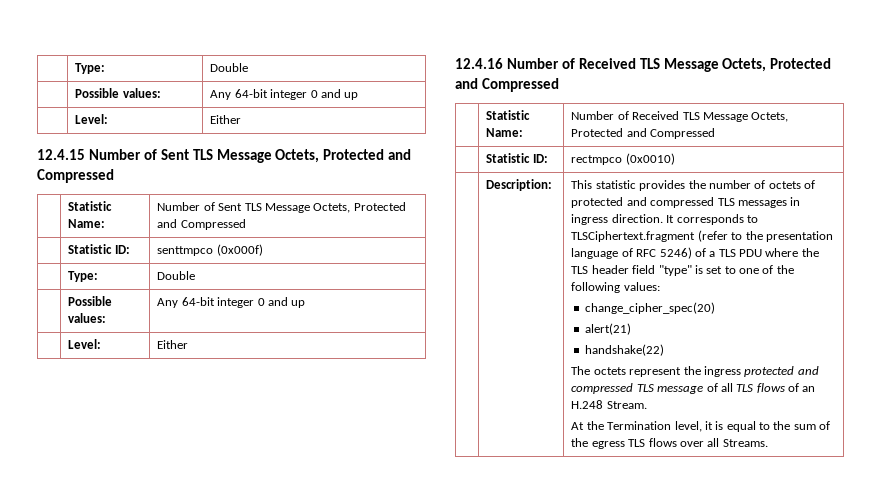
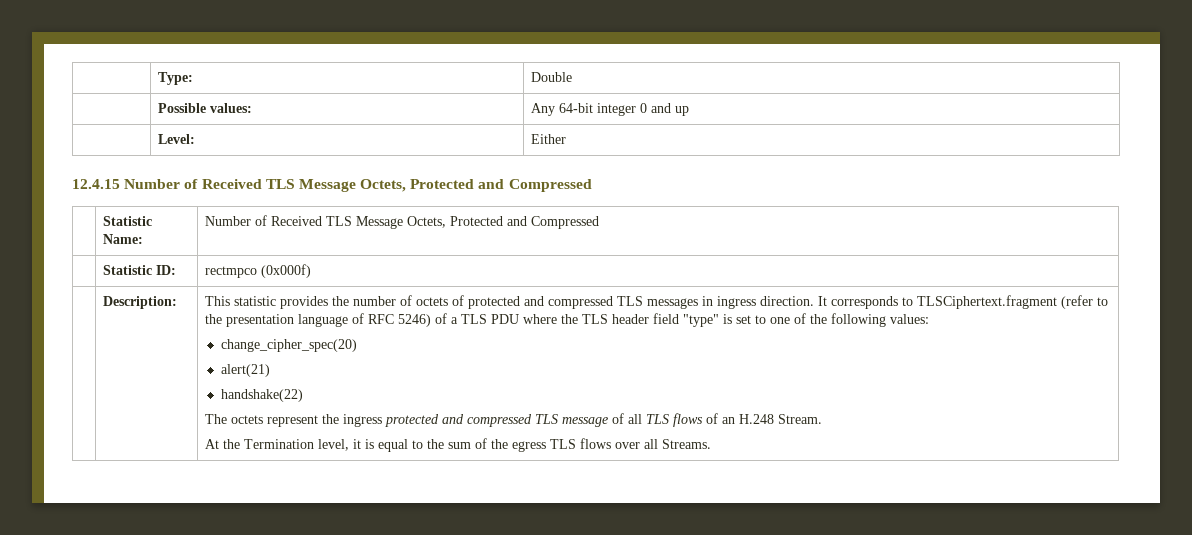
[160,149,412,163] [37,169,114,183] [68,201,113,211] [68,219,106,228] [157,202,406,213] [157,219,246,230] [68,244,130,254] [157,244,263,256] [68,271,99,282] [157,271,196,280] [68,296,113,306] [68,313,107,323] [157,297,306,308] [68,339,102,349] [157,340,189,349] [455,58,575,69] Sent TLS Message Octets, Protected and Compressed // | Statistic Name: | Number of Sent TLS Message Octets, Protected and Compressed // | Statistic ID: | senttmpco (0x000f) // | Type: | Double // | Possible values: | Any 64-bit integer 0 and up // | Level: | Either // 12.4.16 Number of -> (199, 184) none
[625,153,675,165] (0x0010) -> [261,264,312,278] (0x000f)

